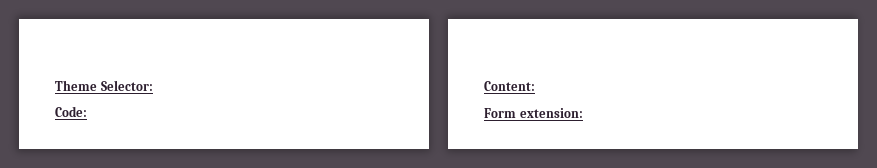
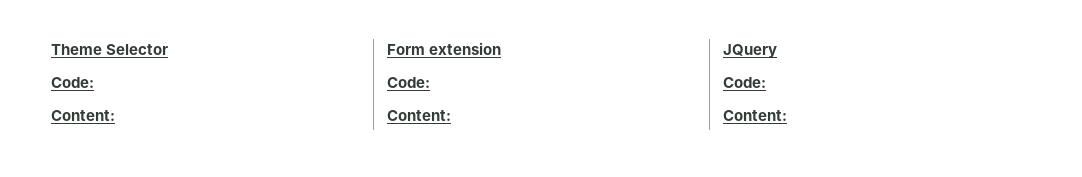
[100,80,153,91] Selector: -> [106,44,169,55] Selector
[519,108,583,118] extension: -> [429,42,502,55] [387,77,430,88] [387,110,451,121] [723,44,777,58] [723,77,766,88] [723,110,787,121] extension // Code: // Content: // JQuery // Code: // Content:

